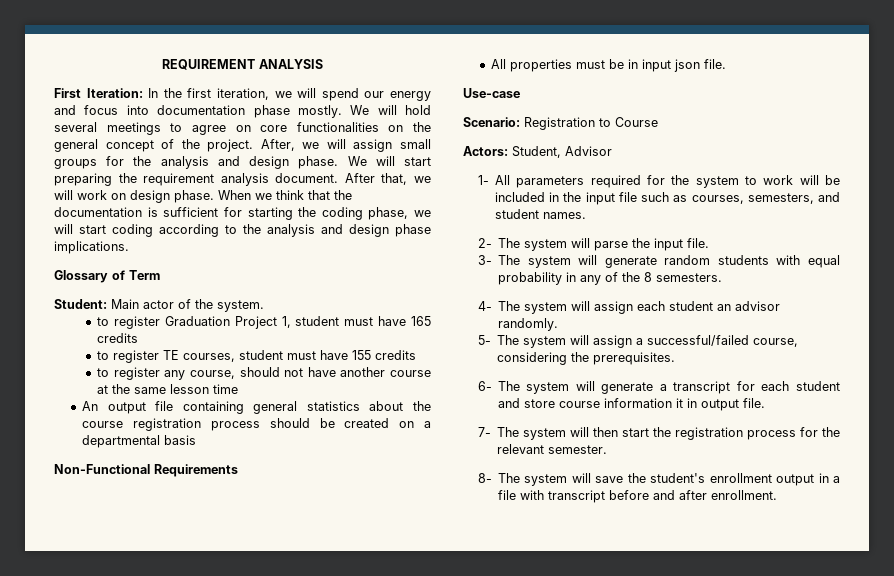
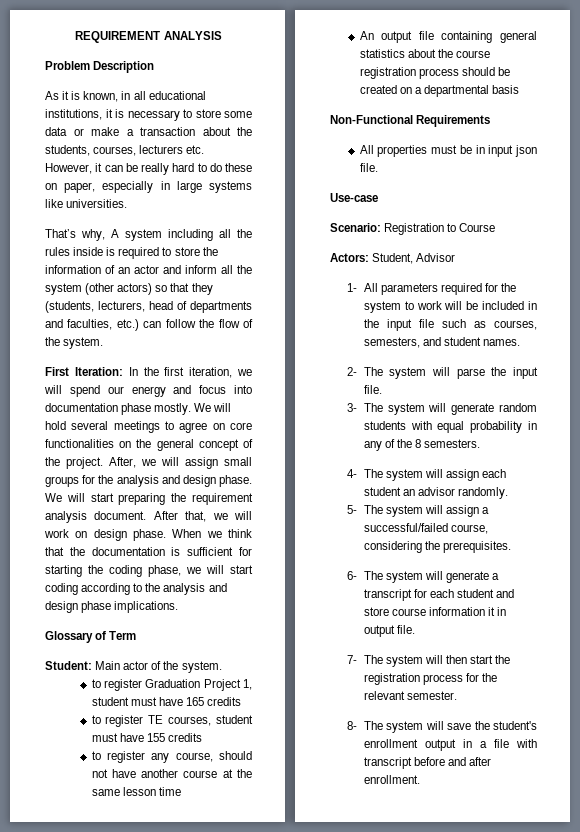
(323, 64) none -> [45,61,155,73] [45,91,206,102] [45,109,252,121] [45,127,252,136] [45,145,205,156] [45,163,252,175] [45,181,252,193] [45,199,128,208] [45,229,252,241] [45,247,218,259] [45,265,252,274] [45,283,213,295] [45,301,252,313] [45,319,253,331] [45,337,104,349] // Problem Description // As it is known, in all educational institutions, it is necessary to store some data or make a transaction about the students, courses, lecturers etc. However, it can be really hard to do these on paper, especially in large systems like universities. // That’s why, A system including all the rules inside is required to store the information of an actor and inform all the system (other actors) so that they (students, lecturers, head of departments and faculties, etc.) can follow the flow of the system.

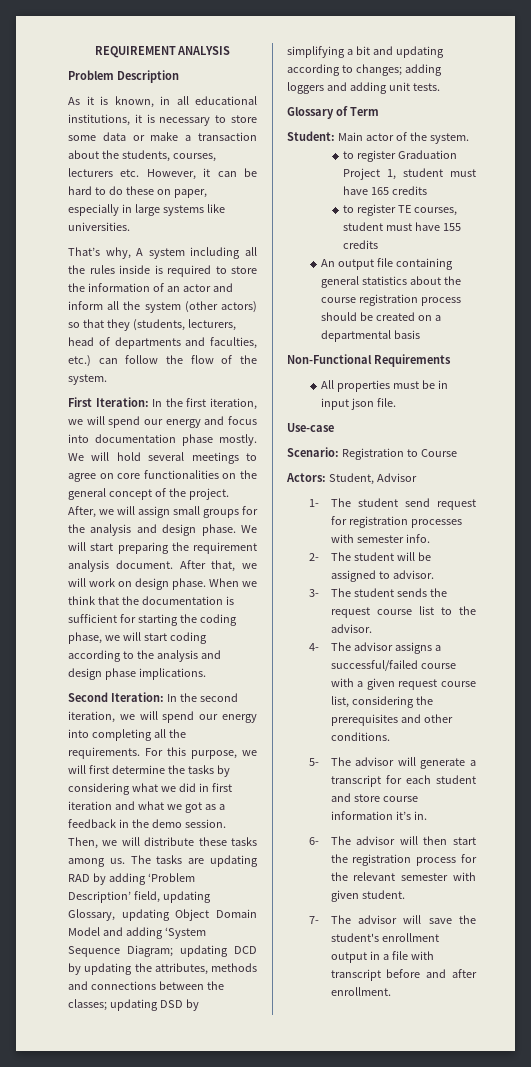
[141,163,169,175] really -> (257, 172) none
(179, 607) none -> [68,692,238,702] [68,711,257,723] [68,729,186,741] [68,747,257,759] [68,765,230,777] [68,783,232,795] [68,801,225,813] [68,819,226,828] [68,837,257,849] [68,855,258,867] [68,873,195,885] [68,891,211,903] [68,909,257,921] [68,927,206,939] [68,945,257,957] [68,963,257,975] [68,981,224,990] [68,999,199,1011] [287,46,444,58] [287,64,442,76] [287,82,440,94] // Second Iteration: In the second iteration, we will spend our energy into completing all the requirements. For this purpose, we will first determine the tasks by considering what we did in first iteration and what we got as a feedback in the demo session. Then, we will distribute these tasks among us. The tasks are updating RAD by adding ‘Problem Description’ field, updating Glossary, updating Object Domain Model and adding ‘System Sequence Diagram; updating DCD by updating the attributes, methods and connections between the classes; updating DSD by simplifying a bit and updating according to changes; adding loggers and adding unit tests.
[91,751,252,763] [91,769,252,778] [91,787,181,796] // to register any course, should not have another course at the same lesson time -> (378, 244) none
[363,283,517,295] [363,301,537,313] [363,319,537,331] [363,337,521,348] [346,367,538,379] [363,385,382,394] [346,403,537,415] [363,421,537,433] [363,439,481,451] [346,469,507,481] [363,487,509,499] [346,505,490,517] [363,523,488,534] [363,541,512,553] [346,571,423,583] All parameters required for the system to work will be included in the input file such as courses, semesters, and student names. // 2- The system will parse the input file. // 3- The system will generate random students with equal probability in any of the 8 semesters. // 4- The system will assign each student an advisor randomly. // 5- The system will assign a successful/failed course, considering the prerequisites. // 6- The system -> [330,498,476,510] [330,516,462,528] [330,534,430,543] [308,552,431,561] [330,570,434,582] [308,588,447,597] [330,606,477,618] [330,624,372,633] [308,642,441,654] [330,660,456,671] [330,678,476,690] [330,696,433,708] [330,714,453,726] [330,732,390,741] [308,757,395,766] The student send request for registration processes with semester info. // 2- The student will be assigned to advisor. // 3- The student sends the request course list to the advisor. // 4- The advisor assigns a successful/failed course with a given request course list, considering the prerequisites and other conditions. // 5- The advisor
[488,607,507,616] [363,625,415,637] [346,655,423,667] it in output file. // 7- The system -> [395,811,427,820] [308,836,396,845] it’s in. // 6- The advisor
[406,691,457,700] [346,721,424,733] semester. // 8- The system -> [401,872,476,881] [330,890,405,902] [308,915,398,924] semester with given student. // 7- The advisor

